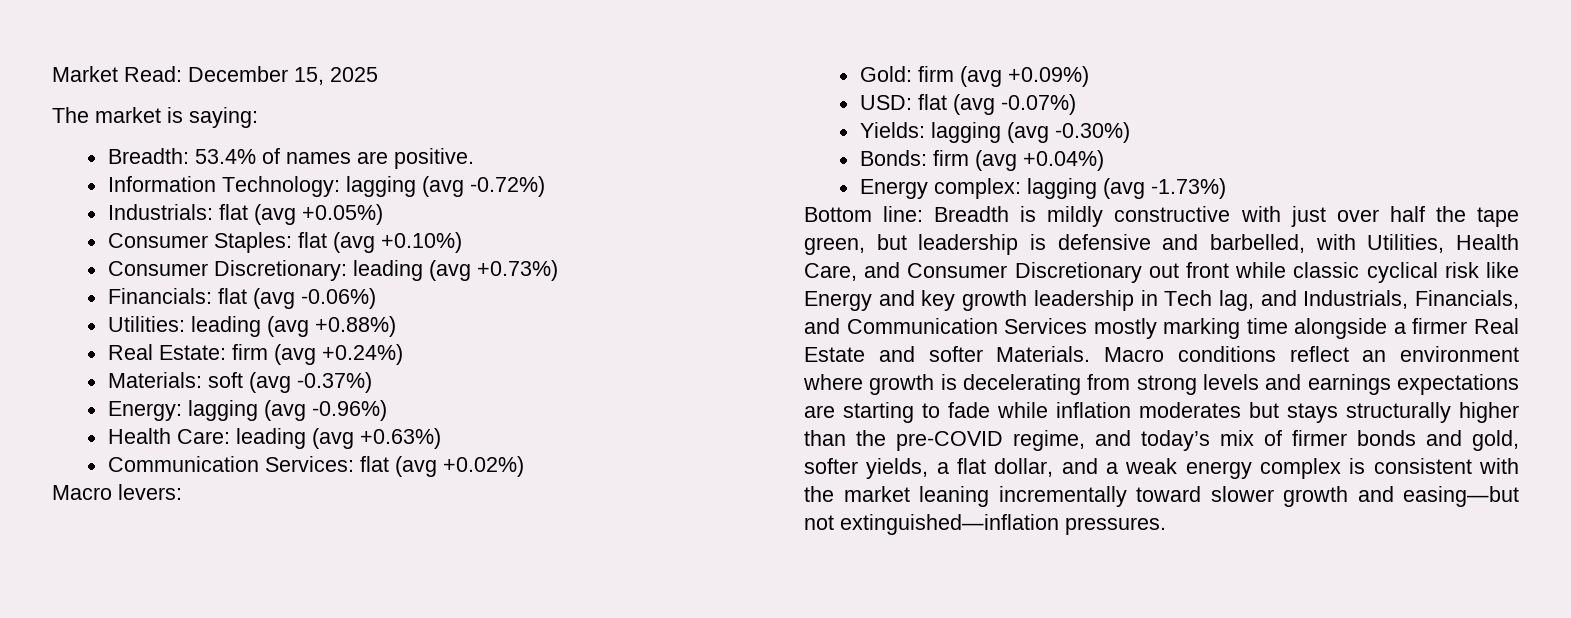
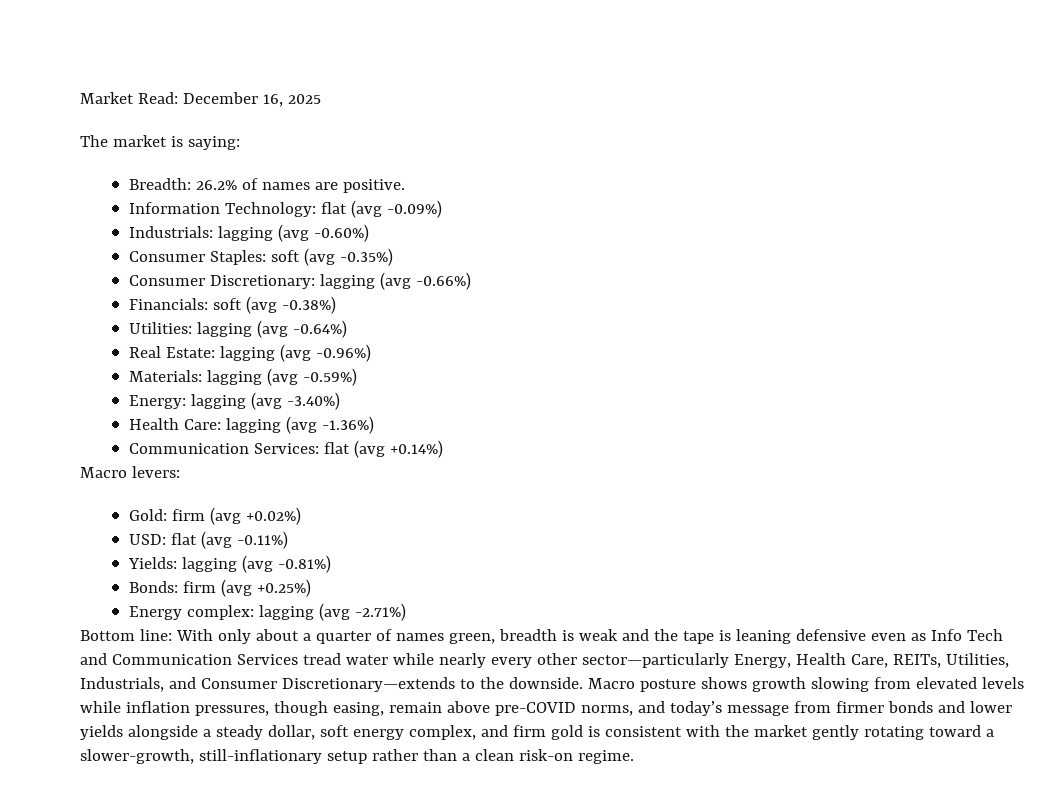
[294,67,324,85] 15, -> [262,94,283,107] 16,
[194,149,256,164] 53.4% -> [196,180,238,190] 26.2%
[345,176,545,197] [107,204,383,225] lagging (avg -0.72%) // Industrials: flat (avg +0.05%) -> [321,200,443,218] [129,224,370,242] flat (avg -0.09%) // Industrials: lagging (avg -0.60%)
[297,232,462,253] flat (avg +0.10%) -> [271,248,394,266] soft (avg -0.35%)
[352,260,558,281] [107,288,376,309] [107,316,396,337] [107,344,403,365] [107,372,372,393] leading (avg +0.73%) // Financials: flat (avg -0.06%) // Utilities: leading (avg +0.88%) // Real Estate: firm (avg +0.24%) // Materials: soft (avg -0.37%) -> [320,272,472,290] [129,296,337,314] [129,320,348,338] [129,344,372,362] [129,368,358,386] lagging (avg -0.66%) // Financials: soft (avg -0.38%) // Utilities: lagging (avg -0.64%) // Real Estate: lagging (avg -0.96%) // Materials: lagging (avg -0.59%)
[311,400,387,421] -0.96%) -> [287,392,341,410] -3.40%)
[235,428,441,449] leading (avg +0.63%) -> [226,416,375,434] lagging (avg -1.36%)
[442,456,524,477] +0.02%) -> [390,440,444,458] +0.14%)
[1007,66,1089,87] +0.09%) -> [246,507,302,525] +0.02%)
[1000,94,1076,115] -0.07%) -> [237,531,289,549] -0.11%)
[1054,122,1130,143] -0.30%) -> [278,555,332,573] -0.81%)
[1022,150,1104,171] +0.04%) -> [257,579,312,597] +0.25%)
[1150,178,1226,199] -1.73%) -> [355,603,407,621] -2.71%)
[934,206,1519,227] [804,234,1519,255] [804,262,1519,283] [804,290,1519,311] [804,318,1519,339] [804,346,1519,362] [803,374,1519,395] [804,402,1519,423] [804,430,1519,451] [804,458,1341,479] Breadth is mildly constructive with just over half the tape green, but leadership is defensive and barbelled, with Utilities, Health Care, and Consumer Discretionary out front while classic cyclical risk like Energy and key growth leadership in Tech lag, and Industrials, Financials, and Communication Services mostly marking time alongside a firmer Real Estate and softer Materials. Macro conditions reflect an environment where growth is decelerating from strong levels and earnings expectations are starting to fade while inflation moderates but stays structurally higher than the pre-COVID regime, and today’s mix of firmer bonds and gold, softer yields, a flat dollar, and a weak energy complex -> [175,629,1003,644] [80,653,1009,668] [80,677,1024,692] [80,701,1012,716] [80,725,583,740] With only about a quarter of names green, breadth is weak and the tape is leaning defensive even as Info Tech and Communication Services tread water while nearly every other sector—particularly Energy, Health Care, REITs, Utilities, Industrials, and Consumer Discretionary—extends to the downside. Macro posture shows growth slowing from elevated levels while inflation pressures, though easing, remain above pre-COVID norms, and today’s message from firmer bonds and lower yields alongside a steady dollar, soft energy complex, and firm gold
[919,486,1519,507] [804,514,1166,535] leaning incrementally toward slower growth and easing—but not extinguished—inflation pressures. -> [811,725,994,740] [80,749,634,764] gently rotating toward a slower-growth, still-inflationary setup rather than a clean risk-on regime.

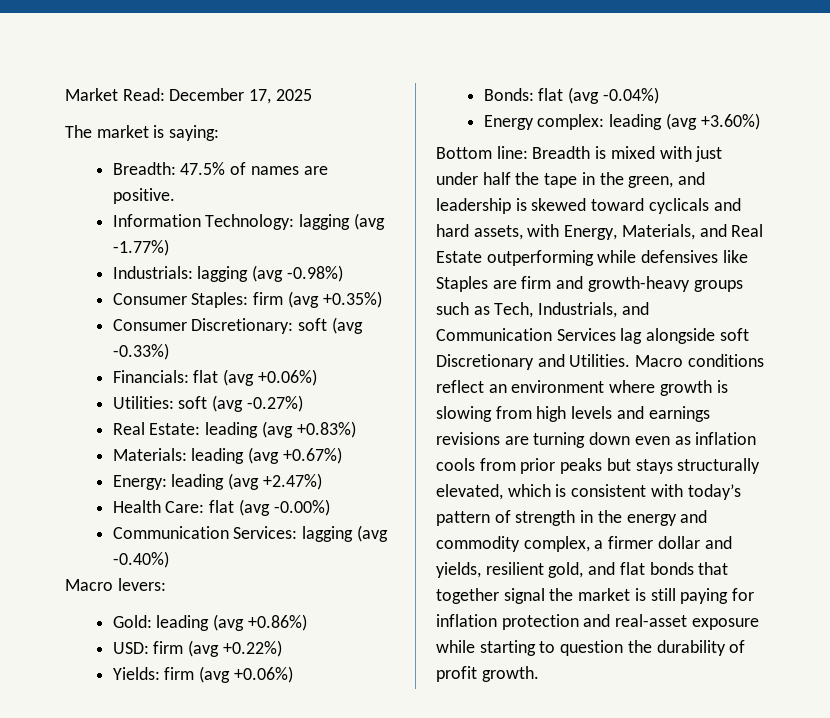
[262,94,283,107] 16, -> [249,89,272,104] 17,
[196,180,238,190] 26.2% -> [180,162,226,175] 47.5%
[321,200,443,218] flat (avg -0.09%) -> [299,213,385,230] [112,239,169,256] lagging (avg -1.77%)
[314,224,370,242] -0.60%) -> [286,265,343,282] -0.98%)
[271,248,394,266] soft (avg -0.35%) -> [253,291,382,308] firm (avg +0.35%)
[320,272,472,290] [129,296,337,314] [129,320,348,338] [129,344,372,362] [129,368,358,386] [129,392,341,410] lagging (avg -0.66%) // Financials: soft (avg -0.38%) // Utilities: lagging (avg -0.64%) // Real Estate: lagging (avg -0.96%) // Materials: lagging (avg -0.59%) // Energy: lagging (avg -3.40%) -> [298,317,363,334] [112,343,169,360] [112,369,317,386] [112,395,303,412] [112,421,356,438] [112,447,342,464] [112,473,322,490] soft (avg -0.33%) // Financials: flat (avg +0.06%) // Utilities: soft (avg -0.27%) // Real Estate: leading (avg +0.83%) // Materials: leading (avg +0.67%) // Energy: leading (avg +2.47%)
[226,416,375,434] lagging (avg -1.36%) -> [209,499,330,516] flat (avg -0.00%)
[324,440,444,458] flat (avg +0.14%) -> [302,525,388,542] [112,551,169,568] lagging (avg -0.40%)
[172,507,302,525] [129,531,289,549] [128,555,332,573] [129,579,312,597] firm (avg +0.02%) // USD: flat (avg -0.11%) // Yields: lagging (avg -0.81%) // Bonds: firm (avg +0.25%) -> [156,614,307,631] [112,640,282,657] [112,666,293,683] [483,87,659,104] leading (avg +0.86%) // USD: firm (avg +0.22%) // Yields: firm (avg +0.06%) // Bonds: flat (avg -0.04%)
[259,603,407,621] lagging (avg -2.71%) -> [609,113,760,130] leading (avg +3.60%)
[175,629,1003,644] [80,653,1009,668] [80,677,1024,692] [80,701,1012,716] [80,725,994,740] [80,749,634,764] With only about a quarter of names green, breadth is weak and the tape is leaning defensive even as Info Tech and Communication Services tread water while nearly every other sector—particularly Energy, Health Care, REITs, Utilities, Industrials, and Consumer Discretionary—extends to the downside. Macro posture shows growth slowing from elevated levels while inflation pressures, though easing, remain above pre-COVID norms, and today’s message from firmer bonds and lower yields alongside a steady dollar, soft energy complex, and firm gold is consistent with the market gently rotating toward a slower-growth, still-inflationary setup rather than a clean risk-on regime. -> [532,146,723,162] [436,172,706,188] [436,198,741,214] [436,224,764,240] [436,250,748,266] [436,276,743,292] [436,302,649,318] [436,328,749,344] [436,354,764,370] [436,380,728,396] [436,406,710,422] [436,432,757,448] [436,458,761,474] [436,484,741,500] [436,510,708,526] [436,536,732,552] [436,562,729,578] [436,588,755,604] [436,614,759,630] [436,640,746,656] [436,666,539,682] Breadth is mixed with just under half the tape in the green, and leadership is skewed toward cyclicals and hard assets, with Energy, Materials, and Real Estate outperforming while defensives like Staples are firm and growth-heavy groups such as Tech, Industrials, and Communication Services lag alongside soft Discretionary and Utilities. Macro conditions reflect an environment where growth is slowing from high levels and earnings revisions are turning down even as inflation cools from prior peaks but stays structurally elevated, which is consistent with today’s pattern of strength in the energy and commodity complex, a firmer dollar and yields, resilient gold, and flat bonds that together signal the market is still paying for inflation protection and real-asset exposure while starting to question the durability of profit growth.

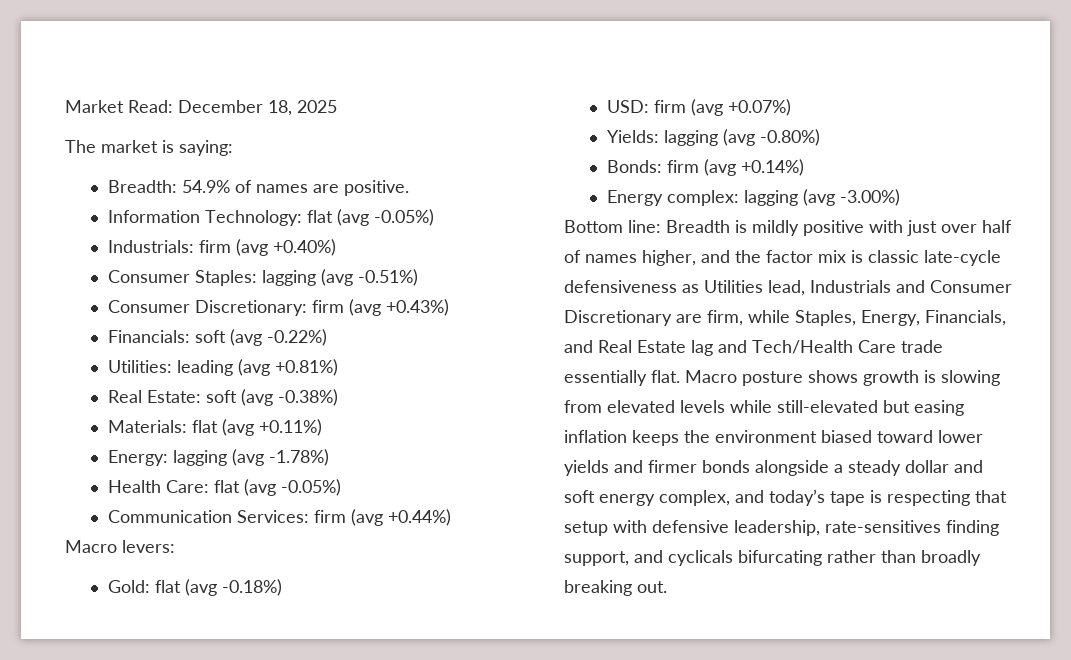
[249,89,272,104] 17, -> [268,100,292,116] 18,
[180,162,226,175] 47.5% -> [181,180,230,193] 54.9%
[299,213,385,230] [112,239,169,256] [112,265,343,282] lagging (avg -1.77%) // Industrials: lagging (avg -0.98%) -> [306,209,434,226] [107,239,336,256] flat (avg -0.05%) // Industrials: firm (avg +0.40%)
[253,291,382,308] firm (avg +0.35%) -> [261,269,418,286] lagging (avg -0.51%)
[298,317,363,334] [112,343,169,360] [112,369,317,386] [112,395,303,412] [112,421,356,438] [112,447,342,464] [112,473,322,490] soft (avg -0.33%) // Financials: flat (avg +0.06%) // Utilities: soft (avg -0.27%) // Real Estate: leading (avg +0.83%) // Materials: leading (avg +0.67%) // Energy: leading (avg +2.47%) -> [311,299,449,316] [107,329,327,346] [107,359,338,376] [107,389,338,406] [107,419,322,436] [107,449,329,466] firm (avg +0.43%) // Financials: soft (avg -0.22%) // Utilities: leading (avg +0.81%) // Real Estate: soft (avg -0.38%) // Materials: flat (avg +0.11%) // Energy: lagging (avg -1.78%)
[273,499,330,516] -0.00%) -> [280,479,341,496] -0.05%)
[302,525,388,542] [112,551,169,568] lagging (avg -0.40%) -> [313,509,451,526] firm (avg +0.44%)
[156,614,307,631] leading (avg +0.86%) -> [154,579,282,596] flat (avg -0.18%)
[222,640,282,657] +0.22%) -> [727,99,791,116] +0.07%)
[164,666,293,683] [483,87,659,104] firm (avg +0.06%) // Bonds: flat (avg -0.04%) -> [663,129,820,146] [606,159,804,176] lagging (avg -0.80%) // Bonds: firm (avg +0.14%)
[609,113,760,130] leading (avg +3.60%) -> [743,189,900,206] lagging (avg -3.00%)
[610,146,723,162] [436,172,706,188] [436,198,741,214] [436,224,764,240] [436,250,748,266] [436,276,743,292] [436,302,649,318] [436,328,749,344] [436,354,764,370] [436,380,728,396] [436,406,710,422] [436,432,757,448] [436,458,761,474] [436,484,741,500] [436,510,708,526] [436,536,732,552] [436,562,729,578] [436,588,755,604] [436,614,759,630] [436,640,746,656] [436,666,539,682] mixed with just under half the tape in the green, and leadership is skewed toward cyclicals and hard assets, with Energy, Materials, and Real Estate outperforming while defensives like Staples are firm and growth-heavy groups such as Tech, Industrials, and Communication Services lag alongside soft Discretionary and Utilities. Macro conditions reflect an environment where growth is slowing from high levels and earnings revisions are turning down even as inflation cools from prior peaks but stays structurally elevated, which is consistent with today’s pattern of strength in the energy and commodity complex, a firmer dollar and yields, resilient gold, and flat bonds that together signal the market is still paying for inflation protection and real-asset exposure while starting to question the durability of profit growth. -> [752,220,1012,236] [564,250,1001,266] [564,280,1012,296] [564,310,1006,326] [564,340,943,356] [564,370,1000,386] [564,400,964,416] [564,430,983,446] [564,460,983,476] [564,489,1007,506] [564,520,999,536] [564,550,981,566] [564,580,667,596] mildly positive with just over half of names higher, and the factor mix is classic late-cycle defensiveness as Utilities lead, Industrials and Consumer Discretionary are firm, while Staples, Energy, Financials, and Real Estate lag and Tech/Health Care trade essentially flat. Macro posture shows growth is slowing from elevated levels while still-elevated but easing inflation keeps the environment biased toward lower yields and firmer bonds alongside a steady dollar and soft energy complex, and today’s tape is respecting that setup with defensive leadership, rate-sensitives finding support, and cyclicals bifurcating rather than broadly breaking out.

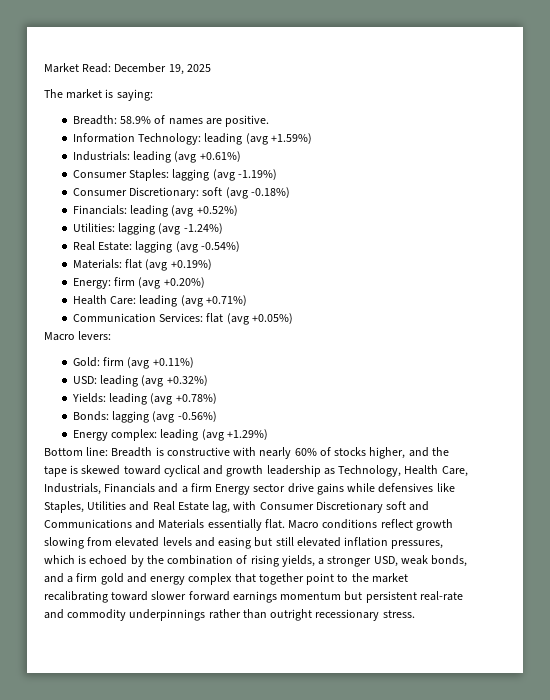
[268,100,292,116] 18, -> [168,64,184,75] 19,
[181,180,230,193] 54.9% -> [120,116,152,124] 58.9%
[306,209,434,226] [107,239,336,256] flat (avg -0.05%) // Industrials: firm (avg +0.40%) -> [204,133,312,145] [72,151,241,163] leading (avg +1.59%) // Industrials: leading (avg +0.61%)
[357,269,418,286] -0.51%) -> [237,169,277,180] -1.19%)
[311,299,449,316] [107,329,327,346] [107,359,338,376] firm (avg +0.43%) // Financials: soft (avg -0.22%) // Utilities: leading (avg +0.81%) -> [202,187,290,199] [72,205,238,217] [72,223,223,235] soft (avg -0.18%) // Financials: leading (avg +0.52%) // Utilities: lagging (avg -1.24%)
[205,389,338,406] soft (avg -0.38%) -> [135,241,240,253] lagging (avg -0.54%)
[258,419,322,436] +0.11%) -> [170,259,212,270] +0.19%)
[172,449,329,466] lagging (avg -1.78%) -> [114,277,205,289] firm (avg +0.20%)
[213,479,341,496] flat (avg -0.05%) -> [139,295,247,307] leading (avg +0.71%)
[313,509,451,526] firm (avg +0.44%) -> [206,313,293,325] flat (avg +0.05%)
[154,579,282,596] [606,99,791,116] [606,129,820,146] [606,159,804,176] flat (avg -0.18%) // USD: firm (avg +0.07%) // Yields: lagging (avg -0.80%) // Bonds: firm (avg +0.14%) -> [103,357,194,369] [72,375,208,387] [71,393,217,405] [72,411,217,423] firm (avg +0.11%) // USD: leading (avg +0.32%) // Yields: leading (avg +0.78%) // Bonds: lagging (avg -0.56%)
[743,189,900,206] lagging (avg -3.00%) -> [160,429,268,441] leading (avg +1.29%)
[752,220,1012,236] [564,250,1001,266] [564,280,1012,296] [564,310,1006,326] [564,340,943,356] [564,370,1000,386] [564,400,964,416] [564,430,983,446] [564,460,983,476] [564,489,1007,506] [564,520,999,536] [564,550,981,566] [564,580,667,596] mildly positive with just over half of names higher, and the factor mix is classic late-cycle defensiveness as Utilities lead, Industrials and Consumer Discretionary are firm, while Staples, Energy, Financials, and Real Estate lag and Tech/Health Care trade essentially flat. Macro posture shows growth is slowing from elevated levels while still-elevated but easing inflation keeps the environment biased toward lower yields and firmer bonds alongside a steady dollar and soft energy complex, and today’s tape is respecting that setup with defensive leadership, rate-sensitives finding support, and cyclicals bifurcating rather than broadly breaking out. -> [166,447,449,459] [44,465,468,477] [44,483,455,495] [44,501,430,513] [44,519,453,531] [44,537,444,549] [44,555,468,567] [44,573,408,585] [44,591,463,603] [44,609,415,621] constructive with nearly 60% of stocks higher, and the tape is skewed toward cyclical and growth leadership as Technology, Health Care, Industrials, Financials and a firm Energy sector drive gains while defensives like Staples, Utilities and Real Estate lag, with Consumer Discretionary soft and Communications and Materials essentially flat. Macro conditions reflect growth slowing from elevated levels and easing but still elevated inflation pressures, which is echoed by the combination of rising yields, a stronger USD, weak bonds, and a firm gold and energy complex that together point to the market recalibrating toward slower forward earnings momentum but persistent real-rate and commodity underpinnings rather than outright recessionary stress.

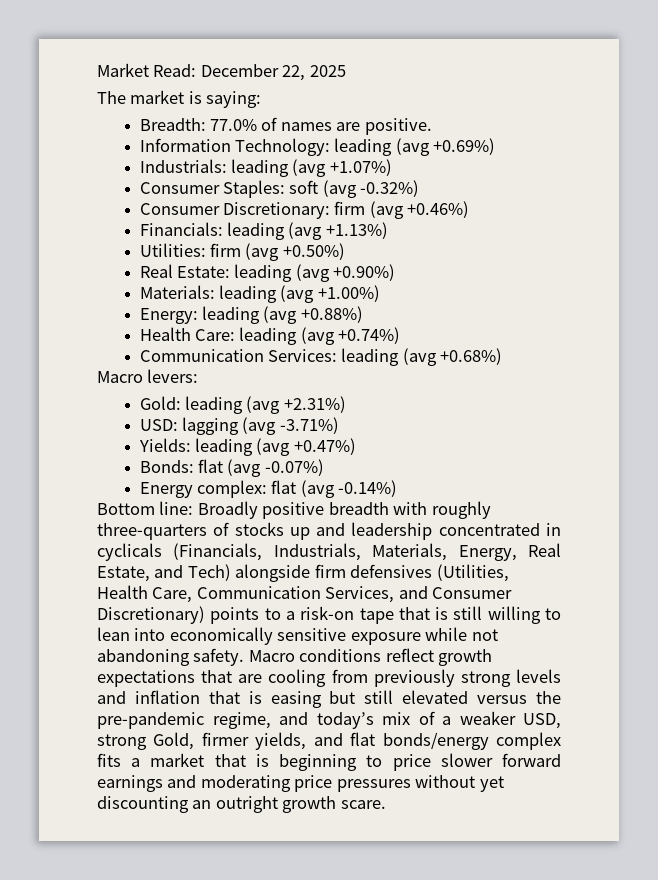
[168,64,184,75] 19, -> [282,65,306,81] 22,
[120,116,152,124] 58.9% -> [209,119,257,131] 77.0%
[270,133,312,144] +1.59%) -> [433,138,496,155] +0.69%)
[199,151,241,162] +0.61%) -> [329,159,392,176] +1.07%)
[172,169,277,181] lagging (avg -1.19%) -> [289,180,420,198] soft (avg -0.32%)
[202,187,290,199] soft (avg -0.18%) -> [334,201,470,219] firm (avg +0.46%)
[196,205,238,216] +0.52%) -> [325,222,388,239] +1.13%)
[118,223,223,235] lagging (avg -1.24%) -> [209,243,345,261] firm (avg +0.50%)
[135,241,240,253] [72,259,212,271] [72,277,205,289] lagging (avg -0.54%) // Materials: flat (avg +0.19%) // Energy: firm (avg +0.20%) -> [234,264,396,282] [139,285,380,303] [139,306,363,324] leading (avg +0.90%) // Materials: leading (avg +1.00%) // Energy: leading (avg +0.88%)
[205,295,247,306] +0.71%) -> [338,327,401,344] +0.74%)
[206,313,293,325] flat (avg +0.05%) -> [341,348,503,366] leading (avg +0.68%)
[103,357,194,369] [72,375,208,387] firm (avg +0.11%) // USD: leading (avg +0.32%) -> [184,396,346,414] [139,417,339,435] leading (avg +2.31%) // USD: lagging (avg -3.71%)
[175,393,217,404] +0.78%) -> [293,438,356,455] +0.47%)
[112,411,217,423] lagging (avg -0.56%) -> [197,459,324,477] flat (avg -0.07%)
[160,429,268,441] leading (avg +1.29%) -> [271,480,398,498] flat (avg -0.14%)
[111,447,449,459] [44,465,468,477] [44,483,455,495] [44,501,430,513] [44,519,453,531] [44,537,444,549] [44,555,468,567] [44,573,408,585] [44,591,463,603] [44,609,415,621] Breadth is constructive with nearly 60% of stocks higher, and the tape is skewed toward cyclical and growth leadership as Technology, Health Care, Industrials, Financials and a firm Energy sector drive gains while defensives like Staples, Utilities and Real Estate lag, with Consumer Discretionary soft and Communications and Materials essentially flat. Macro conditions reflect growth slowing from elevated levels and easing but still elevated inflation pressures, which is echoed by the combination of rising yields, a stronger USD, weak bonds, and a firm gold and energy complex that together point to the market recalibrating toward slower forward earnings momentum but persistent real-rate and commodity underpinnings rather than outright recessionary stress. -> [197,501,491,519] [97,522,561,540] [97,543,561,561] [97,564,509,582] [97,585,513,603] [97,606,562,624] [97,627,498,645] [97,648,493,666] [97,669,561,687] [97,690,562,708] [97,711,561,729] [97,732,561,750] [97,753,561,771] [97,775,504,792] [97,796,386,813] Broadly positive breadth with roughly three-quarters of stocks up and leadership concentrated in cyclicals (Financials, Industrials, Materials, Energy, Real Estate, and Tech) alongside firm defensives (Utilities, Health Care, Communication Services, and Consumer Discretionary) points to a risk-on tape that is still willing to lean into economically sensitive exposure while not abandoning safety. Macro conditions reflect growth expectations that are cooling from previously strong levels and inflation that is easing but still elevated versus the pre-pandemic regime, and today’s mix of a weaker USD, strong Gold, firmer yields, and flat bonds/energy complex fits a market that is beginning to price slower forward earnings and moderating price pressures without yet discounting an outright growth scare.

